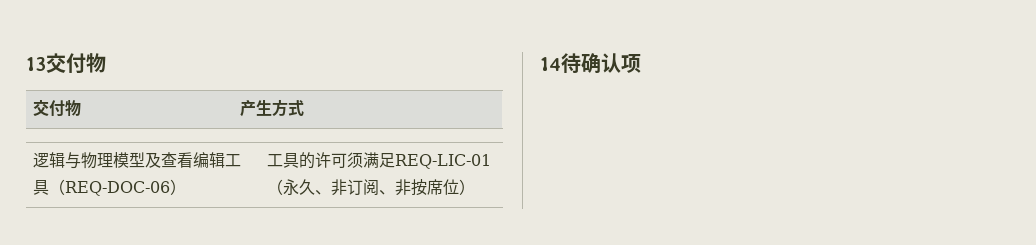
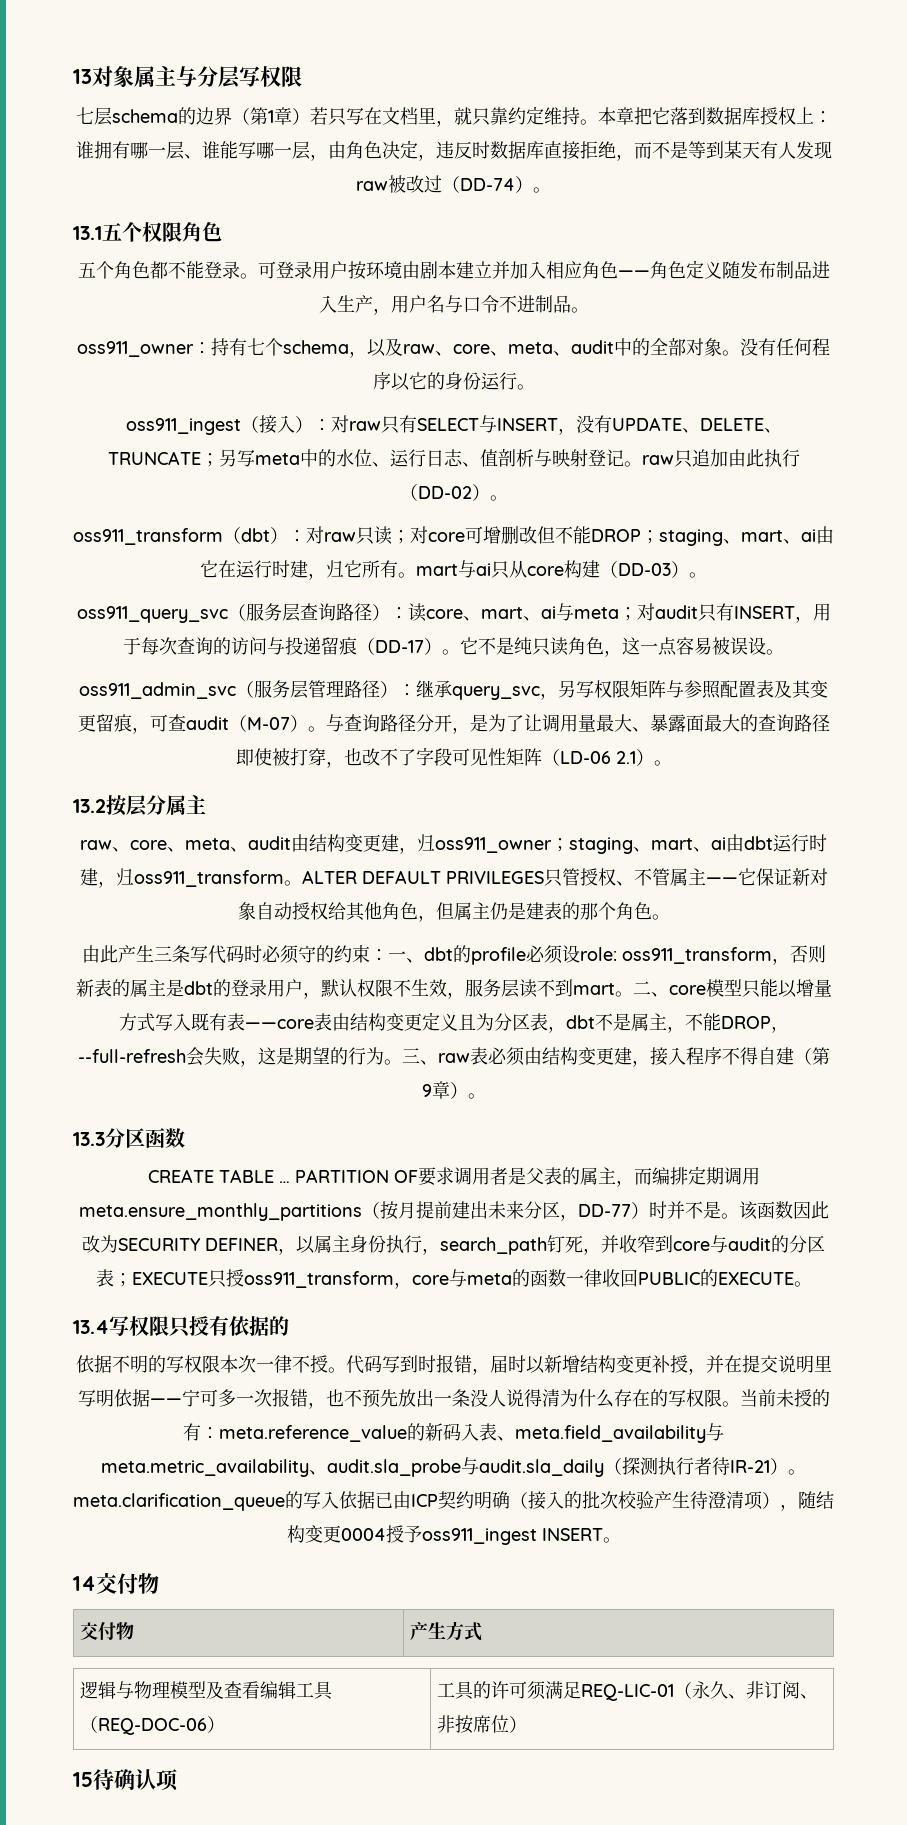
(46, 64) none -> [92,66,302,88] [75,106,832,127] [75,140,832,161] [356,175,551,193] [73,222,222,242] [77,260,830,280] [318,295,589,315] [77,338,830,358] [372,372,535,391] [125,415,782,435] [107,449,800,468] [399,484,508,501] [73,526,834,546] [200,560,707,580] [76,603,831,623] [123,637,784,657] [79,680,828,700] [77,714,830,734] [235,747,672,768] [73,795,206,816] [80,834,827,854] [79,868,828,888] [237,902,670,922] [81,945,826,965] [75,979,832,999] [118,1012,789,1033] [77,1047,830,1067] [421,1081,486,1099] [73,1128,185,1148] [147,1166,760,1187] [78,1201,829,1221] [82,1235,825,1255] [95,1269,812,1289] [73,1316,289,1337] [75,1354,832,1375] [77,1388,830,1409] [183,1423,724,1443] [101,1457,806,1477] [73,1491,834,1511] [286,1525,621,1545] [73,1576,96,1591] 对象属主与分层写权限 // 七层schema的边界（第1章）若只写在文档里，就只靠约定维持。本章把它落到数据库授权上：谁拥有哪一层、谁能写哪一层，由角色决定，违反时数据库直接拒绝，而不是等到某天有人发现raw被改过（DD-74）。 // 13.1五个权限角色 // 五个角色都不能登录。可登录用户按环境由剧本建立并加入相应角色——角色定义随发布制品进入生产，用户名与口令不进制品。 // oss911_owner：持有七个schema，以及raw、core、meta、audit中的全部对象。没有任何程序以它的身份运行。 // oss911_ingest（接入）：对raw只有SELECT与INSERT，没有UPDATE、DELETE、TRUNCATE；另写meta中的水位、运行日志、值剖析与映射登记。raw只追加由此执行（DD-02）。 // oss911_transform（dbt）：对raw只读；对core可增删改但不能DROP；staging、mart、ai由它在运行时建，归它所有。mart与ai只从core构建（DD-03）。 // oss911_query_svc（服务层查询路径）：读core、mart、ai与meta；对audit只有INSERT，用于每次查询的访问与投递留痕（DD-17）。它不是纯只读角色，这一点容易被误设。 // oss911_admin_svc（服务层管理路径）：继承query_svc，另写权限矩阵与参照配置表及其变更留痕，可查audit（M-07）。与查询路径分开，是为了让调用量最大、暴露面最大的查询路径即使被打穿，也改不了字段可见性矩阵（LD-06 2.1）。 // 13.2按层分属主 // raw、core、meta、audit由结构变更建，归oss911_owner；staging、mart、ai由dbt运行时建，归oss911_transform。ALTER DEFAULT PRIVILEGES只管授权、不管属主——它保证新对象自动授权给其他角色，但属主仍是建表的那个角色。 // 由此产生三条写代码时必须守的约束：一、dbt的profile必须设role: oss911_transform，否则新表的属主是dbt的登录用户，默认权限不生效，服务层读不到mart。二、core模型只能以增量方式写入既有表——core表由结构变更定义且为分区表，dbt不是属主，不能DROP，--full-refresh会失败，这是期望的行为。三、raw表必须由结构变更建，接入程序不得自建（第9章）。 // 13.3分区函数 // CREATE TABLE … PARTITION OF要求调用者是父表的属主，而编排定期调用meta.ensure_monthly_partitions（按月提前建出未来分区，DD-77）时并不是。该函数因此改为SECURITY DEFINER，以属主身份执行，search_path钉死，并收窄到core与audit的分区表；EXECUTE只授oss911_transform，core与meta的函数一律收回PUBLIC的EXECUTE。 // 13.4写权限只授有依据的 // 依据不明的写权限本次一律不授。代码写到时报错，届时以新增结构变更补授，并在提交说明里写明依据——宁可多一次报错，也不预先放出一条没人说得清为什么存在的写权限。当前未授的有：meta.reference_value的新码入表、meta.field_availability与meta.metric_availability、audit.sla_probe与audit.sla_daily（探测执行者待IR-21）。meta.clarification_queue的写入依据已由ICP契约明确（接入的批次校验产生待澄清项），随结构变更0004授予oss911_ingest INSERT。 // 14
[540,57,561,71] 14 -> [73,1772,93,1787] 15

